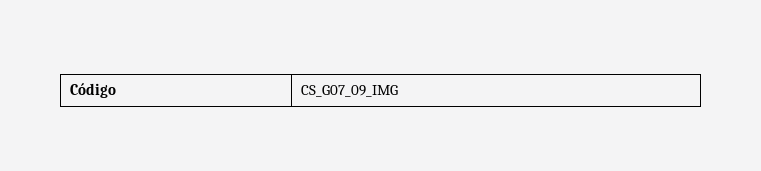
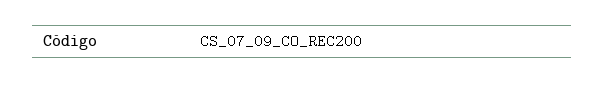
[300,85,398,97] CS_G07_09_IMG -> [199,34,362,48] CS_07_09_CO_REC200

